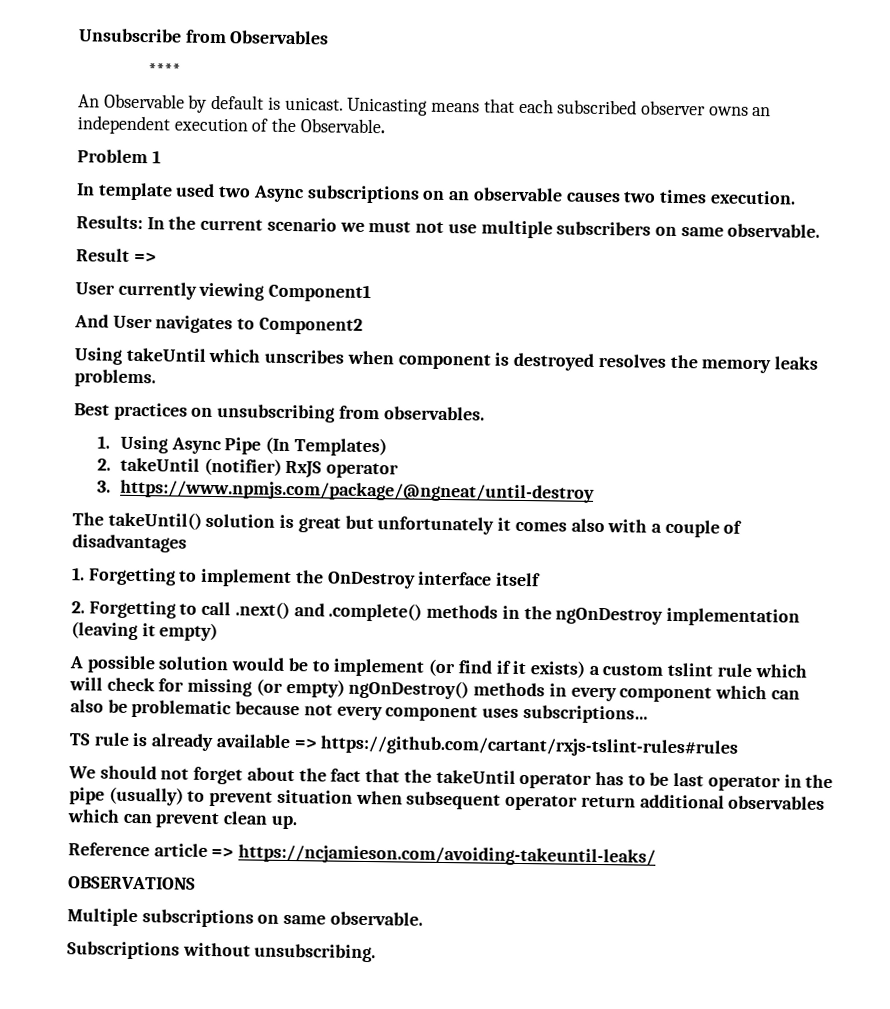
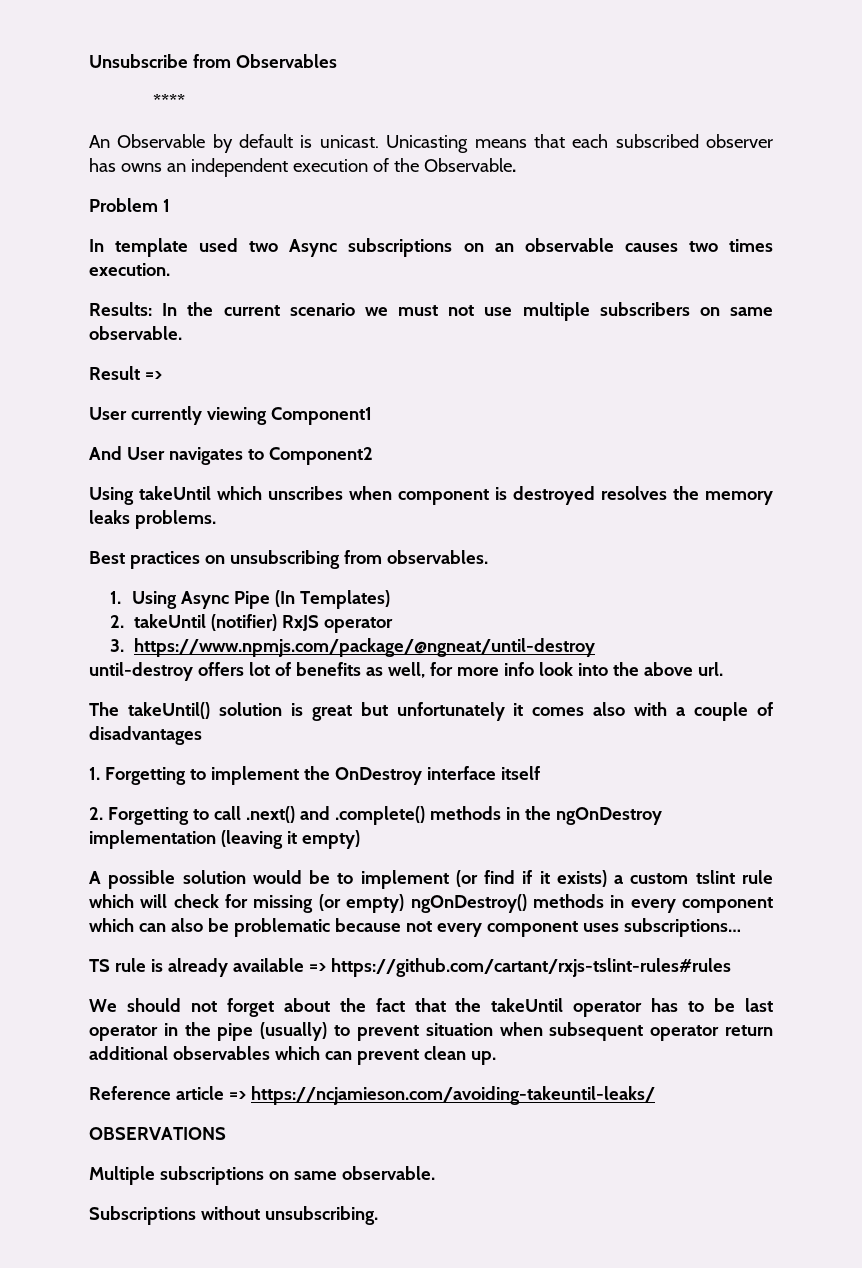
(706, 108) none -> [89,158,116,172] has
(595, 491) none -> [89,662,723,681] // until-destroy offers lot of benefits as well, for more info look into the above url.

